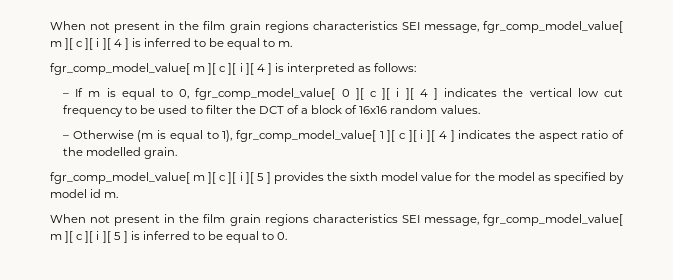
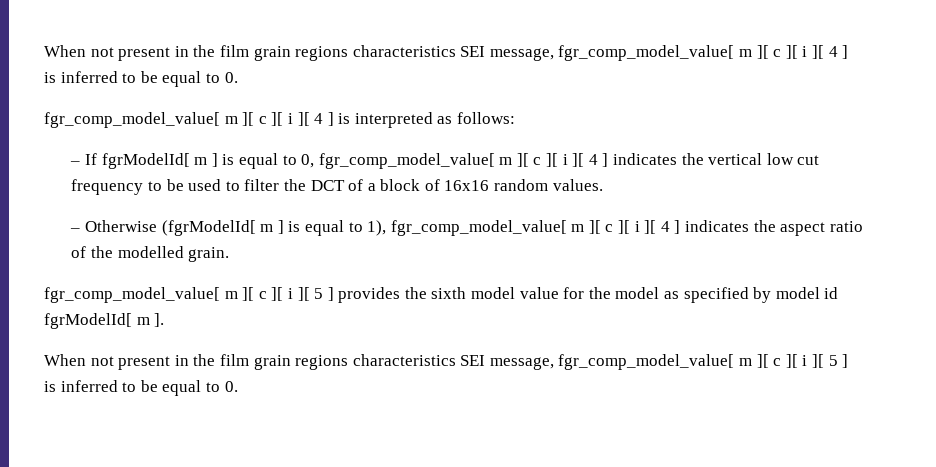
[278,41,293,47] m. -> [224,72,238,83] 0.
[88,91,101,97] m -> [101,153,218,169] fgrModelId[ m ]
[341,89,350,97] 0 -> [499,157,513,165] m
[137,130,154,142] (m -> [161,220,284,236] (fgrModelId[ m ]
[379,131,384,139] 1 -> [571,224,585,232] m
[104,192,119,198] m. -> [44,313,165,329] fgrModelId[ m ].

